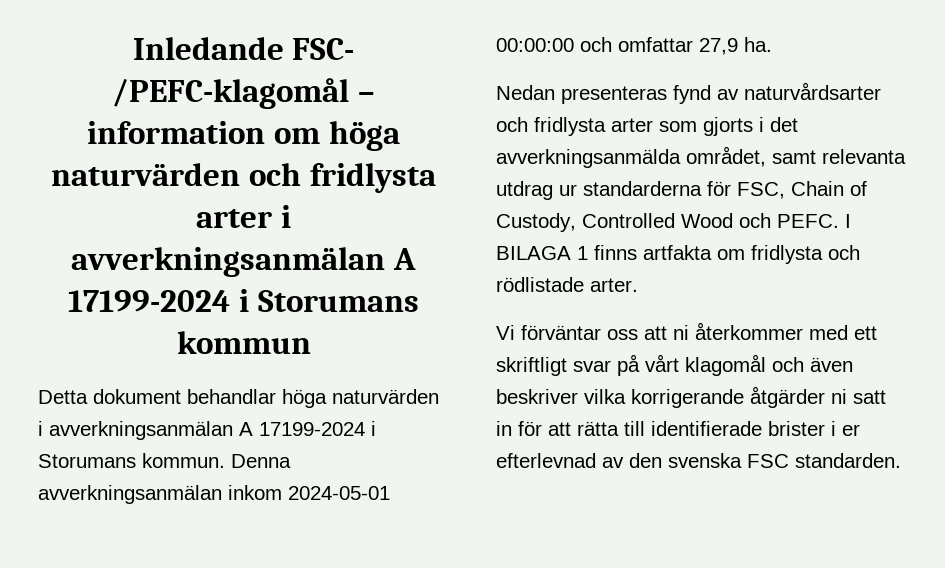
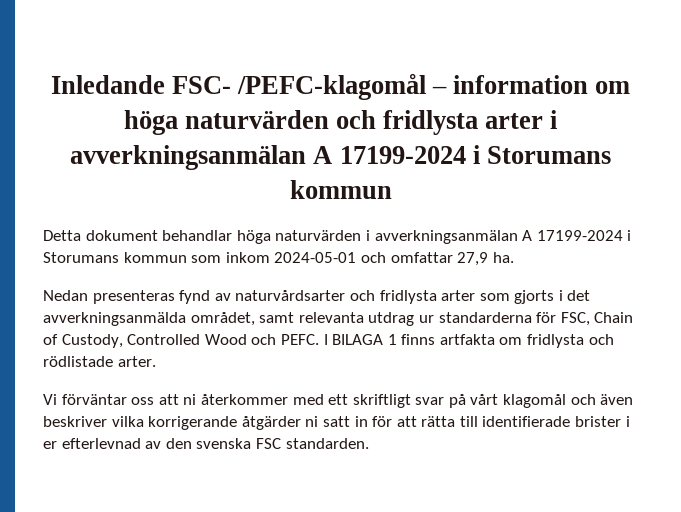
[142,453,291,468] [38,485,222,504] kommun. Denna avverkningsanmälan -> [123,252,222,263] kommun som
[496,38,574,52] 00:00:00 -> (357, 257) none

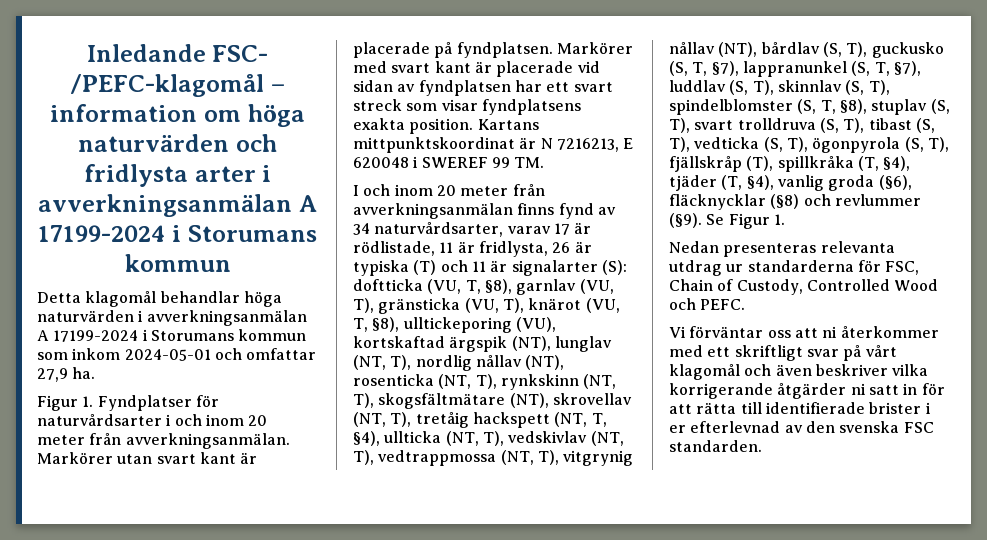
[85,230,158,241] dokument -> [85,291,157,307] klagomål
[43,290,591,304] [43,312,295,326] Nedan presenteras fynd av naturvårdsarter och fridlysta arter som gjorts i det avverkningsanmälda området, samt -> [37,395,219,411] [37,414,268,426] [37,433,290,449] [37,452,258,464] [353,42,633,58] [353,61,600,77] [353,80,613,96] [353,99,581,115] [353,118,539,134] [353,137,634,153] [353,156,545,168] [353,184,545,196] [353,203,616,219] [353,222,592,237] [353,241,592,257] [353,260,627,276] [353,279,614,295] [353,298,620,314] [353,317,556,333] [353,336,612,352] [353,355,565,371] [353,374,617,390] [353,393,632,409] [353,412,607,428] [353,431,624,446] [353,450,634,466] [669,42,944,58] [669,61,921,77] [669,80,890,95] [669,99,950,115] [669,118,935,133] [669,137,949,153] [669,156,911,172] [669,175,912,191] [669,194,921,210] [669,213,785,229] [669,241,817,257] Figur 1. Fyndplatser för naturvårdsarter i och inom 20 meter från avverkningsanmälan. Markörer utan svart kant är placerade på fyndplatsen. Markörer med svart kant är placerade vid sidan av fyndplatsen har ett svart streck som visar fyndplatsens exakta position. Kartans mittpunktskoordinat är N 7216213, E 620048 i SWEREF 99 TM. // I och inom 20 meter från avverkningsanmälan finns fynd av 34 naturvårdsarter, varav 17 är rödlistade, 11 är fridlysta, 26 är typiska (T) och 11 är signalarter (S): doftticka (VU, T, §8), garnlav (VU, T), gränsticka (VU, T), knärot (VU, T, §8), ulltickeporing (VU), kortskaftad ärgspik (NT), lunglav (NT, T), nordlig nållav (NT), rosenticka (NT, T), rynkskinn (NT, T), skogsfältmätare (NT), skrovellav (NT, T), tretåig hackspett (NT, T, §4), ullticka (NT, T), vedskivlav (NT, T), vedtrappmossa (NT, T), vitgrynig nållav (NT), bårdlav (S, T), guckusko (S, T, §7), lappranunkel (S, T, §7), luddlav (S, T), skinnlav (S, T), spindelblomster (S, T, §8), stuplav (S, T), svart trolldruva (S, T), tibast (S, T), vedticka (S, T), ögonpyrola (S, T), fjällskråp (T), spillkråka (T, §4), tjäder (T, §4), vanlig groda (§6), fläcknycklar (§8) och revlummer (§9). Se Figur 1. // Nedan presenteras
[323,334,614,348] [43,356,156,367] I BILAGA 1 finns artfakta om fridlysta och rödlistade arter. -> (746, 304) none

